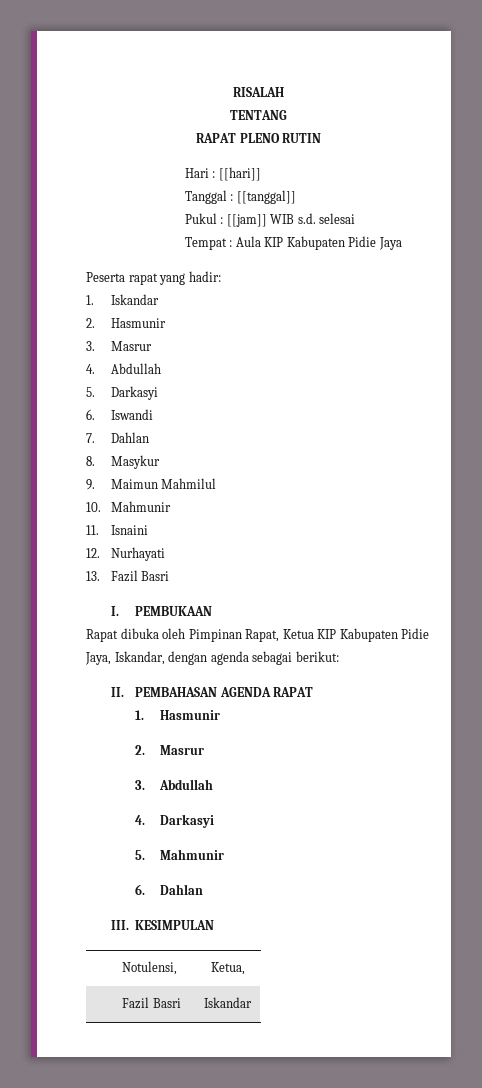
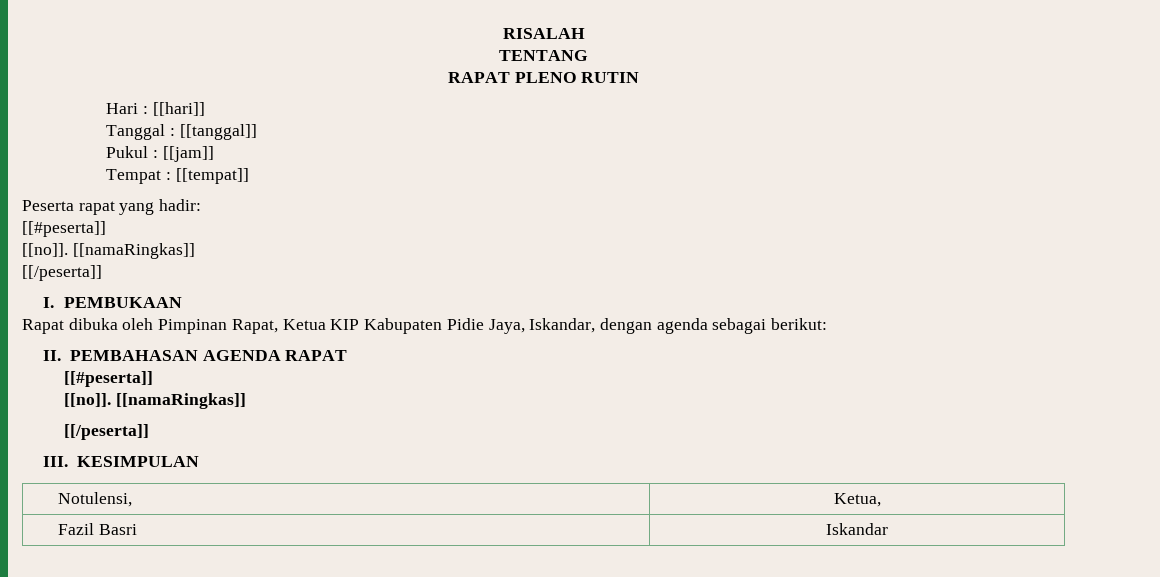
[270,213,356,224] WIB s.d. selesai -> (214, 154) none
[235,236,402,250] Aula KIP Kabupaten Pidie Jaya -> [175,168,249,184] [[tempat]]
[86,294,159,305] [86,318,166,328] [86,341,152,351] [86,363,161,374] [86,386,158,400] [86,409,153,420] [86,432,149,443] [86,455,160,469] [86,478,217,490] [86,501,171,512] [86,525,148,535] [86,547,165,561] [86,570,170,582] 1. Iskandar // 2. Hasmunir // 3. Masrur // 4. Abdullah // 5. Darkasyi // 6. Iswandi // 7. Dahlan // 8. Masykur // 9. Maimun Mahmilul // 10. Mahmunir // 11. Isnaini // 12. Nurhayati // 13. Fazil Basri -> [22,221,106,237] [22,243,195,259] [22,265,102,281] [[#peserta]] // [[no]]. [[namaRingkas]] // [[/peserta]]
[135,710,221,720] [135,745,205,755] [135,779,214,790] [135,814,215,828] [135,849,225,860] [135,884,204,895] 1. Hasmunir // 2. Masrur // 3. Abdullah // 4. Darkasyi // 5. Mahmunir // 6. Dahlan -> [64,371,154,387] [64,393,246,409] [64,424,150,440] [[#peserta]] // [[no]]. [[namaRingkas]] // [[/peserta]]

